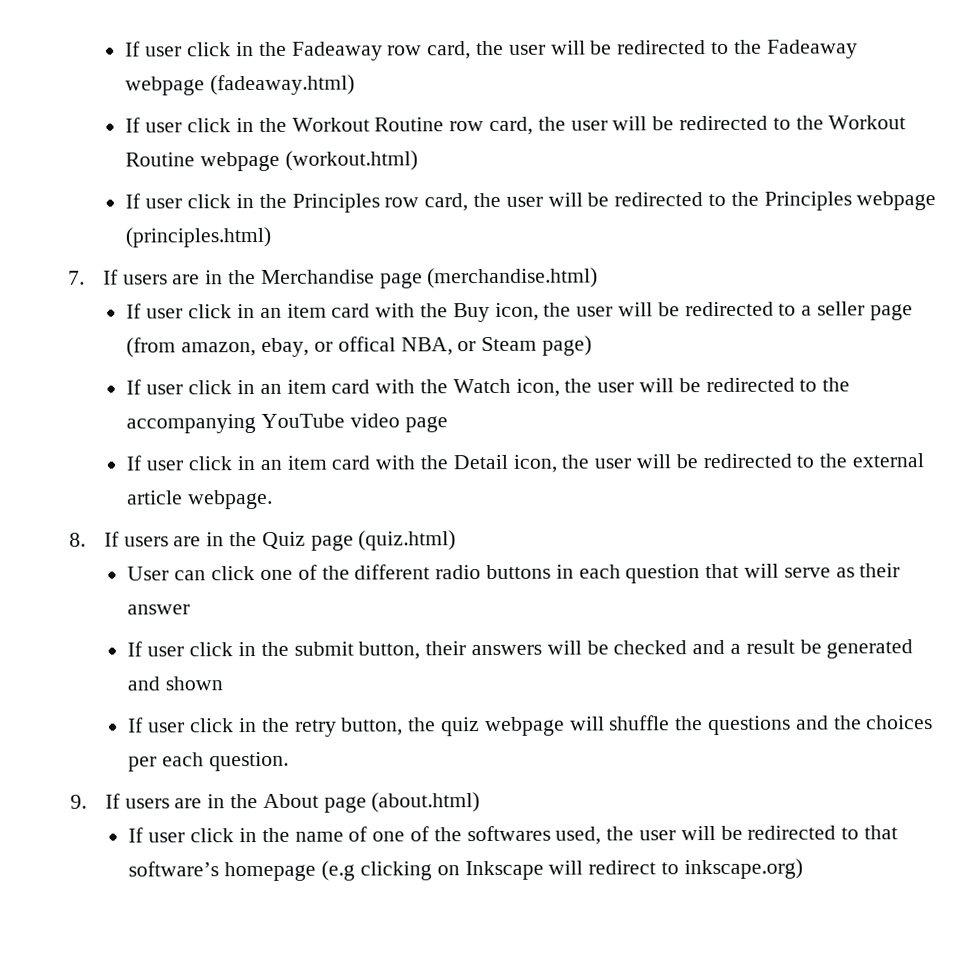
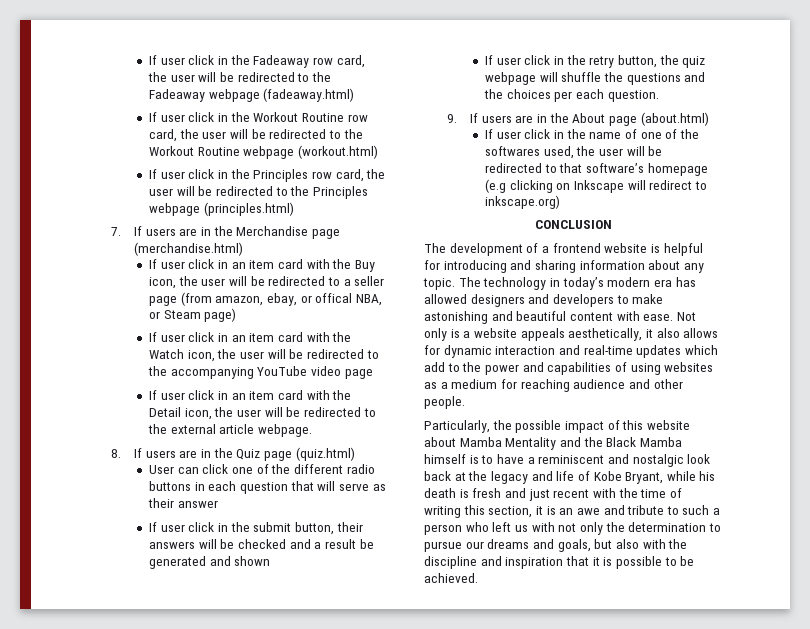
(803, 869) none -> [534,220,612,229] [424,243,703,256] [424,260,704,273] [423,277,696,290] [424,294,664,307] [424,311,696,324] [424,328,719,341] [424,345,718,358] [424,362,714,375] [424,379,683,392] [424,396,465,409] [424,420,690,433] [424,437,682,450] [424,454,711,467] [424,471,716,484] [424,488,682,501] [424,505,721,518] [424,522,721,535] [424,539,688,552] [424,556,695,569] [424,573,478,583] // CONCLUSION // The development of a frontend website is helpful for introducing and sharing information about any topic. The technology in today’s modern era has allowed designers and developers to make astonishing and beautiful content with ease. Not only is a website appeals aesthetically, it also allows for dynamic interaction and real-time updates which add to the power and capabilities of using websites as a medium for reaching audience and other people. // Particularly, the possible impact of this website about Mamba Mentality and the Black Mamba himself is to have a reminiscent and nostalgic look back at the legacy and life of Kobe Bryant, while his death is fresh and just recent with the time of writing this section, it is an awe and tribute to such a person who left us with not only the determination to pursue our dreams and goals, but also with the discipline and inspiration that it is possible to be achieved.

